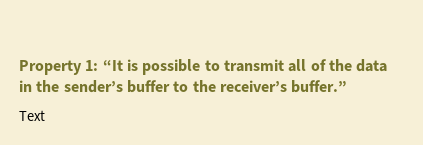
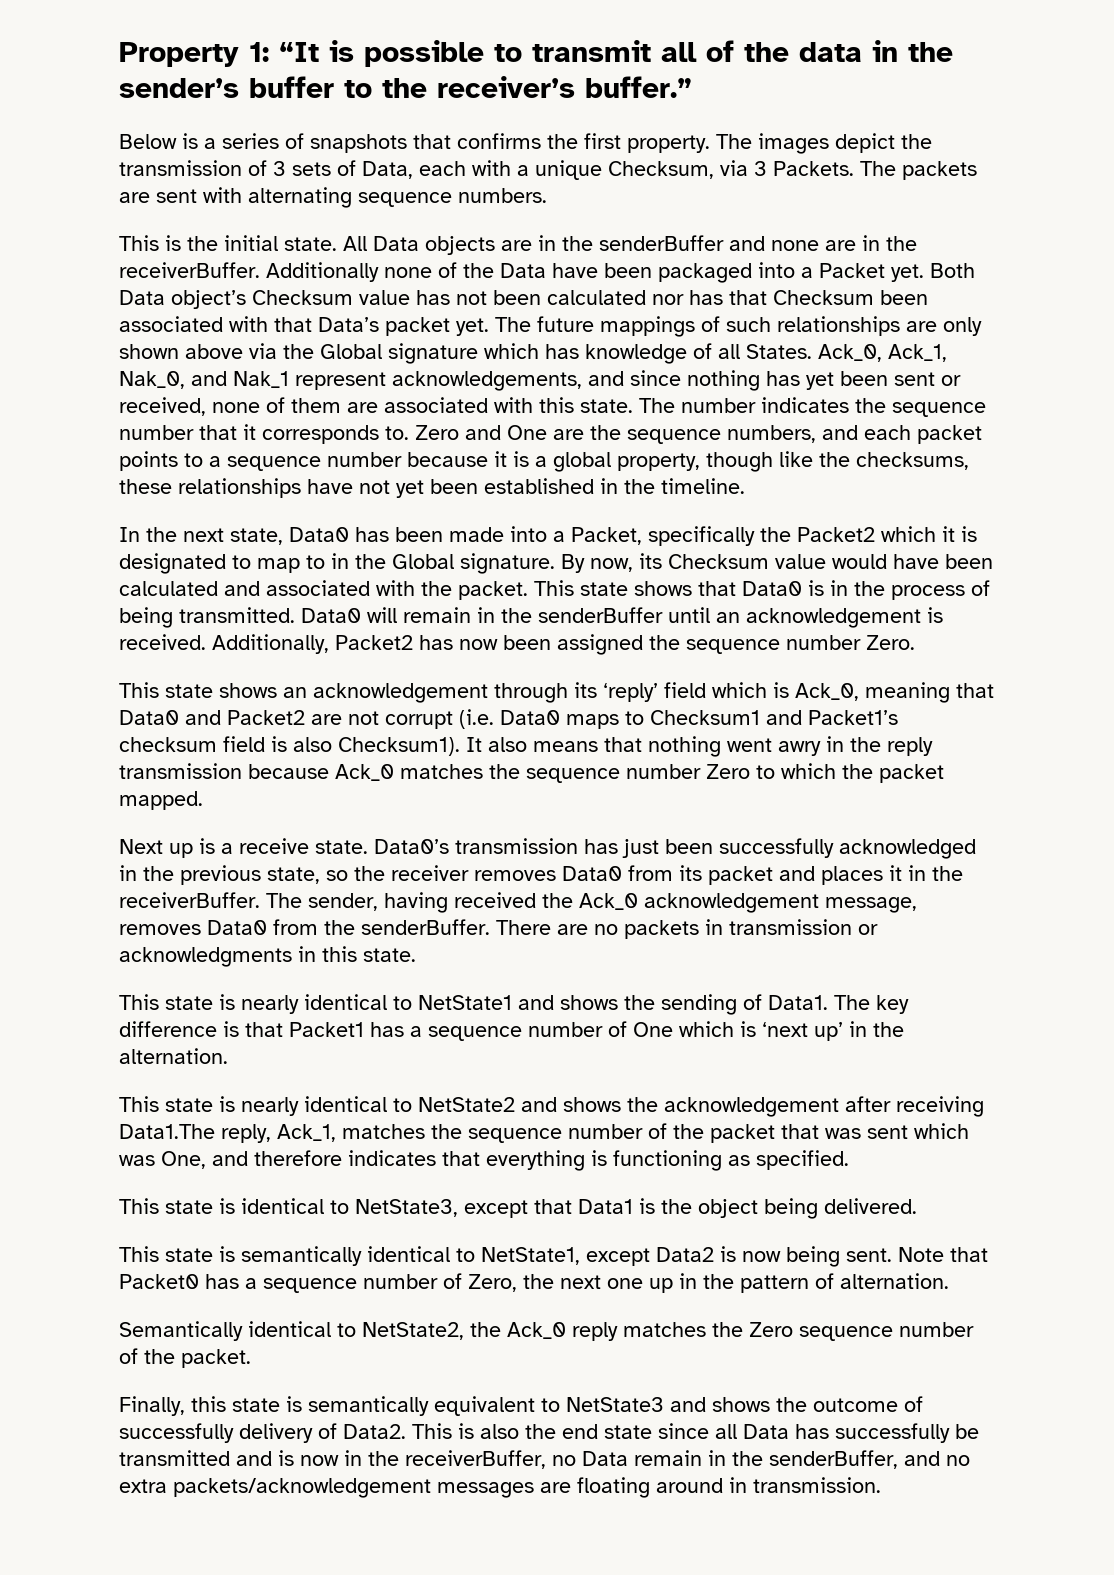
[19,110,45,121] Text -> [119,133,932,154] [119,160,977,180] [119,187,547,208] [119,235,917,255] [119,262,975,283] [119,290,928,309] [119,316,982,337] [119,343,947,364] [119,370,961,391] [119,397,986,417] [119,424,982,444] [119,451,969,472] [119,478,745,498] [119,526,977,546] [119,553,993,574] [119,580,990,600] [119,607,943,628] [119,634,915,655] [119,682,994,703] [119,709,898,729] [119,736,933,757] [119,763,944,783] [119,791,203,810] [119,838,976,859] [119,865,963,885] [119,892,917,913] [119,919,878,939] [119,946,416,967] [119,994,909,1015] [119,1021,904,1041] [119,1048,228,1064] [119,1096,984,1117] [119,1123,969,1143] [119,1150,849,1171] [119,1198,917,1219] [119,1246,988,1267] [119,1273,949,1293] [119,1321,974,1341] [119,1348,251,1368] [119,1396,923,1416] [119,1423,979,1443] [119,1450,970,1469] [119,1477,881,1498] Below is a series of snapshots that confirms the first property. The images depict the transmission of 3 sets of Data, each with a unique Checksum, via 3 Packets. The packets are sent with alternating sequence numbers. // This is the initial state. All Data objects are in the senderBuffer and none are in the receiverBuffer. Additionally none of the Data have been packaged into a Packet yet. Both Data object’s Checksum value has not been calculated nor has that Checksum been associated with that Data’s packet yet. The future mappings of such relationships are only shown above via the Global signature which has knowledge of all States. Ack_0, Ack_1, Nak_0, and Nak_1 represent acknowledgements, and since nothing has yet been sent or received, none of them are associated with this state. The number indicates the sequence number that it corresponds to. Zero and One are the sequence numbers, and each packet points to a sequence number because it is a global property, though like the checksums, these relationships have not yet been established in the timeline. // In the next state, Data0 has been made into a Packet, specifically the Packet2 which it is designated to map to in the Global signature. By now, its Checksum value would have been calculated and associated with the packet. This state shows that Data0 is in the process of being transmitted. Data0 will remain in the senderBuffer until an acknowledgement is received. Additionally, Packet2 has now been assigned the sequence number Zero. // This state shows an acknowledgement through its ‘reply’ field which is Ack_0, meaning that Data0 and Packet2 are not corrupt (i.e. Data0 maps to Checksum1 and Packet1’s checksum field is also Checksum1). It also means that nothing went awry in the reply transmission because Ack_0 matches the sequence number Zero to which the packet mapped. // Next up is a receive state. Data0’s transmission has just been successfully acknowledged in the previous state, so the receiver removes Data0 from its packet and places it in the receiverBuffer. The sender, having received the Ack_0 acknowledgement message, removes Data0 from the senderBuffer. There are no packets in transmission or acknowledgments in this state. // This state is nearly identical to NetState1 and shows the sending of Data1. The key difference is that Packet1 has a sequence number of One which is ‘next up’ in the alternation. // This state is nearly identical to NetState2 and shows the acknowledgement after receiving Data1.The reply, Ack_1, matches the sequence number of the packet that was sent which was One, and therefore indicates that everything is functioning as specified. // This state is identical to NetState3, except that Data1 is the object being delivered. // This state is semantically identical to NetState1, except Data2 is now being sent. Note that Packet0 has a sequence number of Zero, the next one up in the pattern of alternation. // Semantically identical to NetState2, the Ack_0 reply matches the Zero sequence number of the packet. // Finally, this state is semantically equivalent to NetState3 and shows the outcome of successfully delivery of Data2. This is also the end state since all Data has successfully be transmitted and is now in the receiverBuffer, no Data remain in the senderBuffer, and no extra packets/acknowledgement messages are floating around in transmission.

